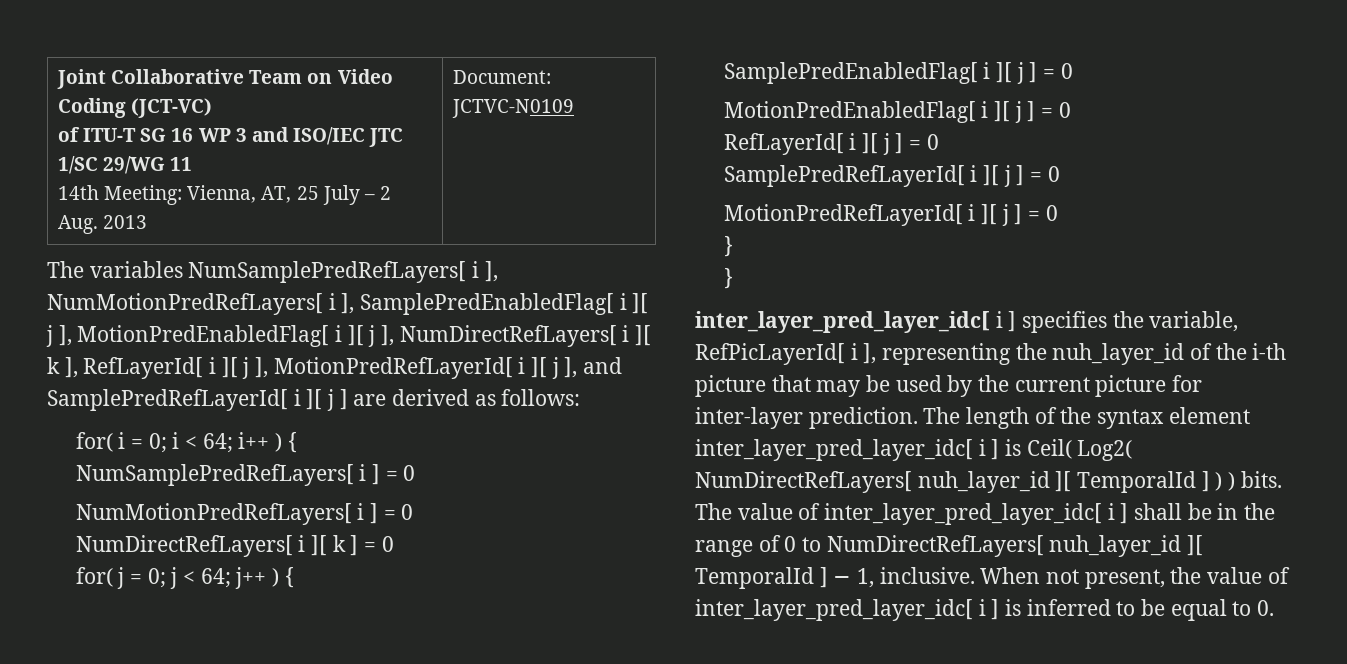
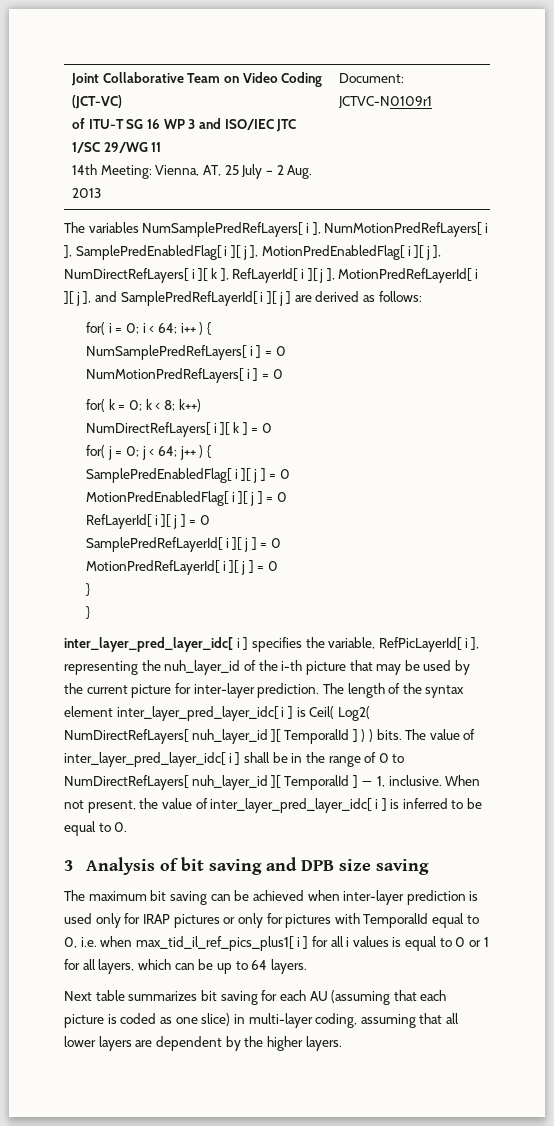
[452,99,575,118] JCTVC-N0109 -> [337,96,432,108] JCTVC-N0109r1
(414, 512) none -> [86,399,201,412] // for( k = 0; k < 8; k++)
(1275, 608) none -> [64,857,430,875] [64,890,479,905] [64,913,479,928] [64,936,489,951] [64,959,307,974] [64,990,447,1005] [64,1013,460,1028] [64,1036,342,1051] // 3 Analysis of bit saving and DPB size saving // The maximum bit saving can be achieved when inter-layer prediction is used only for IRAP pictures or only for pictures with TemporalId equal to 0, i.e. when max_tid_il_ref_pics_plus1[ i ] for all i values is equal to 0 or 1 for all layers, which can be up to 64 layers. // Next table summarizes bit saving for each AU (assuming that each picture is coded as one slice) in multi-layer coding, assuming that all lower layers are dependent by the higher layers.

